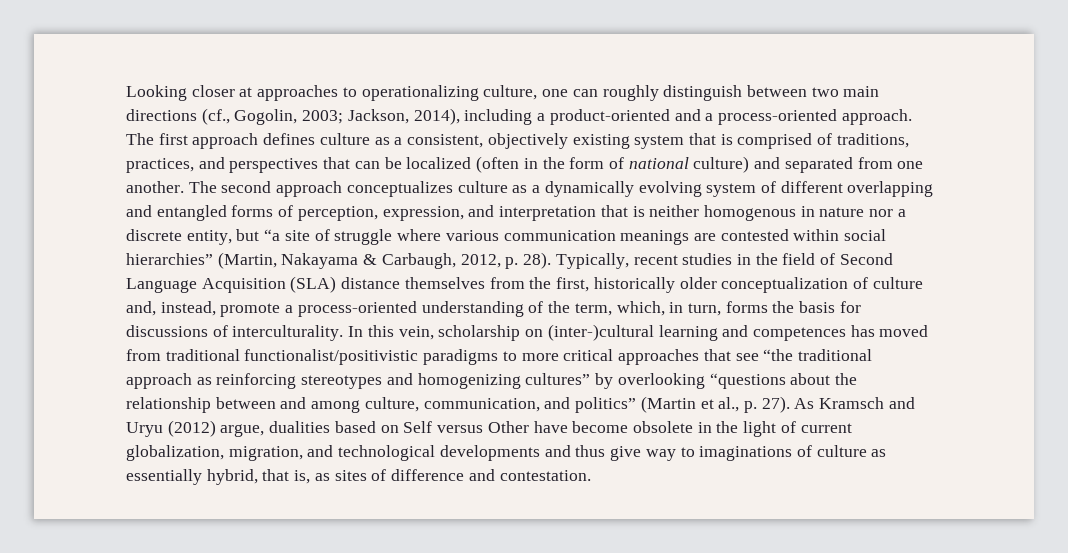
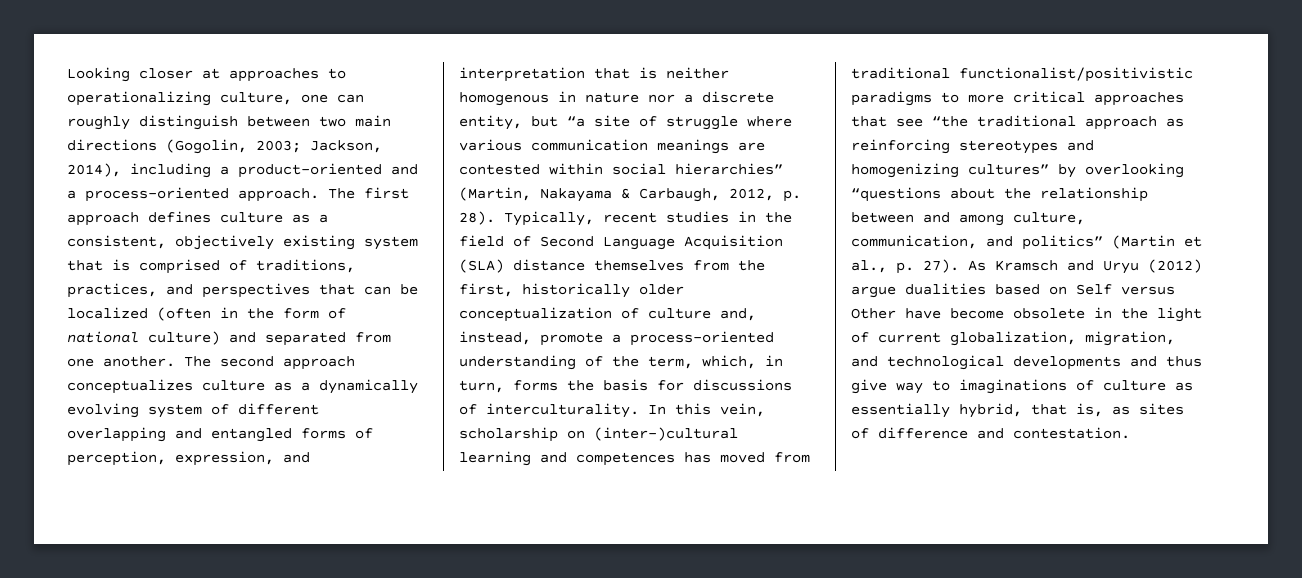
[201,108,298,125] (cf., Gogolin, -> [166,139,247,154] (Gogolin,
[220,424,265,437] argue, -> [851,286,896,298] argue

